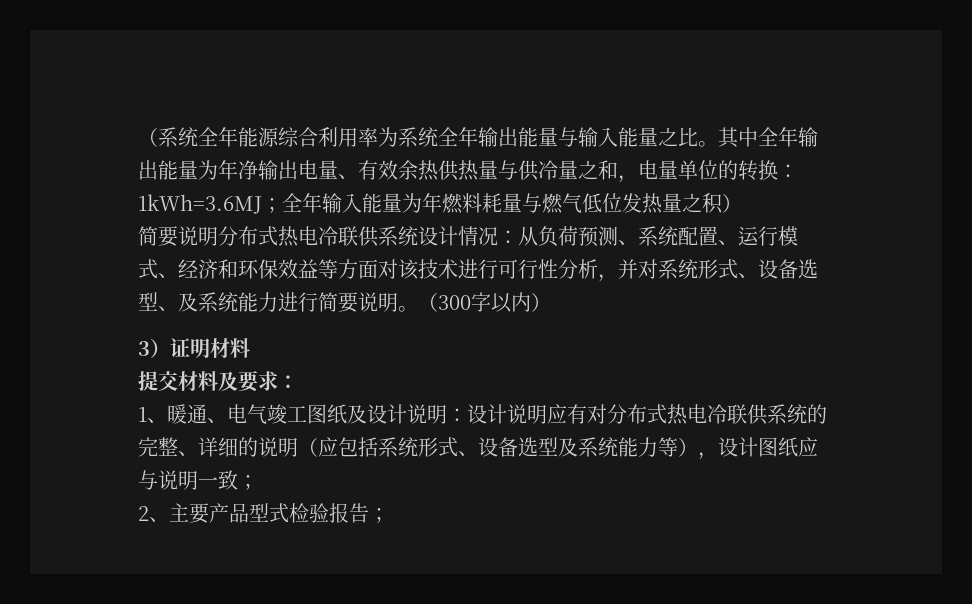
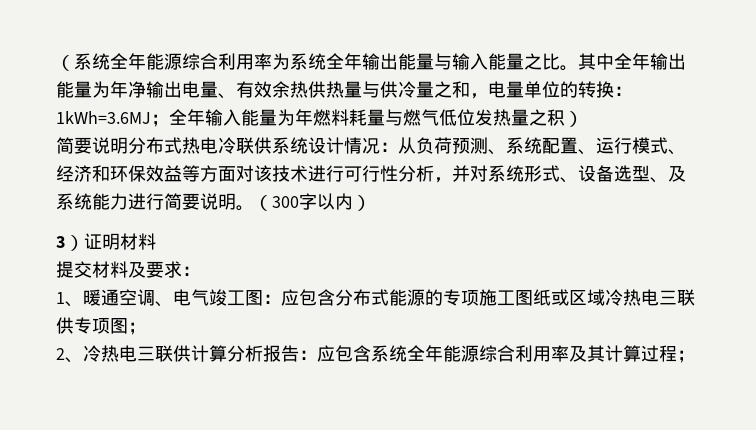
(207, 414) none -> [119,289,155,306] 空调
[327,404,827,425] [138,437,818,460] [138,470,258,490] [138,503,369,524] 纸及设计说明：设计说明应有对分布式热电冷联供系统的完整、详细的说明（应包括系统形式、设备选型及系统能力等），设计图纸应与说明一致； // 2、主要产品型式检验报告 -> [263,289,695,306] [56,317,146,335] [56,345,677,363] ：应包含分布式能源的专项施工图纸或区域冷热电三联供专项图； // 2、冷热电三联供计算分析报告：应包含系统全年能源综合利用率及其计算过程

